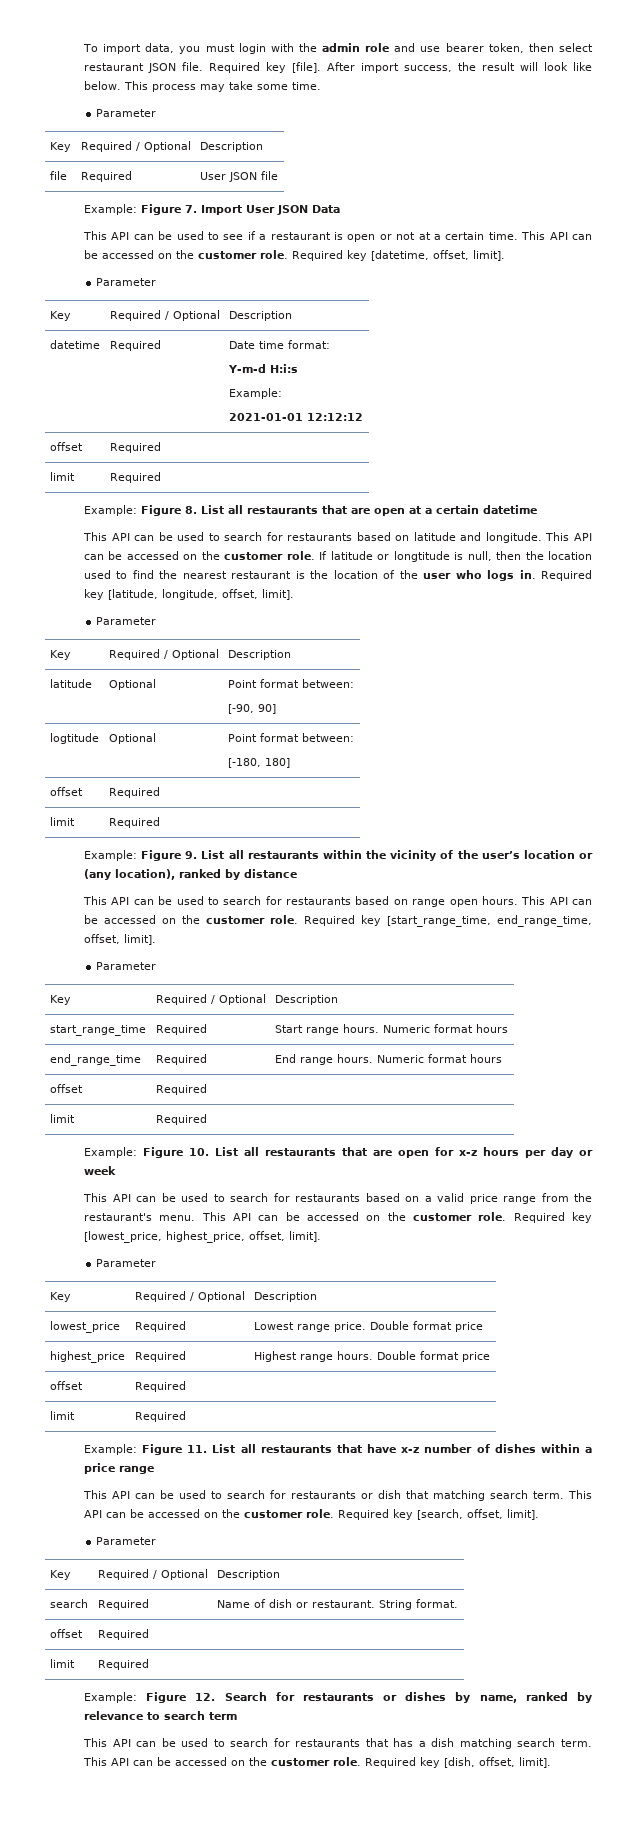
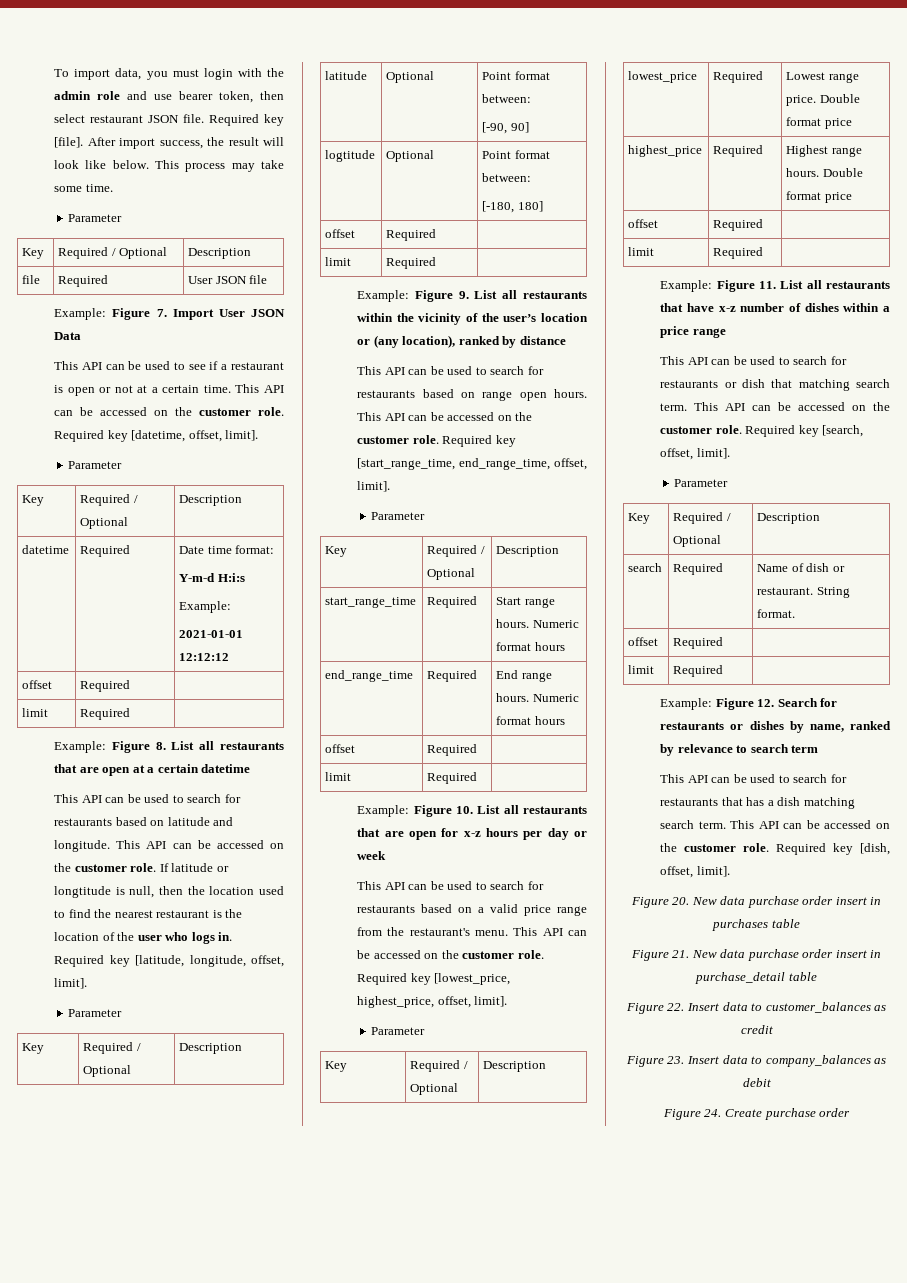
(552, 1762) none -> [630,896,882,908] [712,919,800,931] [630,949,882,961] [695,972,817,984] [625,1002,887,1014] [740,1025,773,1034] [625,1055,887,1067] [742,1078,771,1087] [662,1108,851,1120] // Figure 20. New data purchase order insert in purchases table // Figure 21. New data purchase order insert in purchase_detail table // Figure 22. Insert data to customer_balances as credit // Figure 23. Insert data to company_balances as debit // Figure 24. Create purchase order

